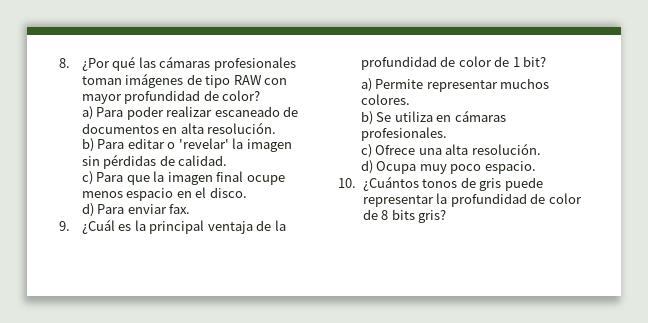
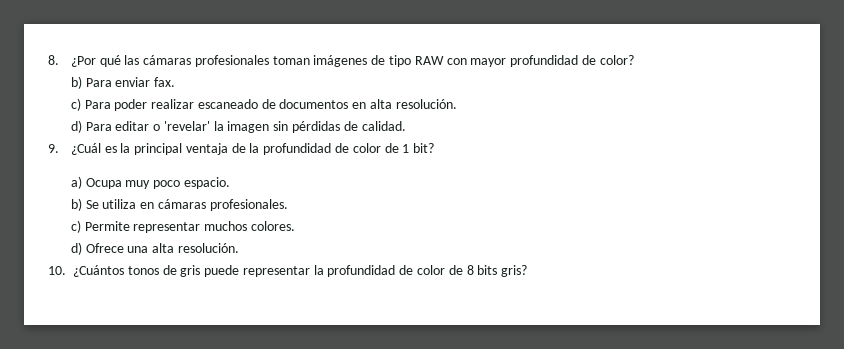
[81,106,93,120] a) -> [70,76,176,89] [70,98,81,111] b) Para enviar fax. // c)
[81,138,94,152] b) -> [70,120,82,133] d)
[81,171,285,185] [81,187,247,201] [81,203,191,217] // c) Para que la imagen final ocupe menos espacio en el disco. // d) Para enviar fax. -> (406, 126) none
[375,78,550,92] [360,94,410,105] Permite representar muchos colores. -> [85,177,230,189] Ocupa muy poco espacio.
(372, 151) none -> [84,221,295,233] [70,242,82,255] Permite representar muchos colores. // d)
[360,160,536,174] // d) Ocupa muy poco espacio. -> (239, 248) none

